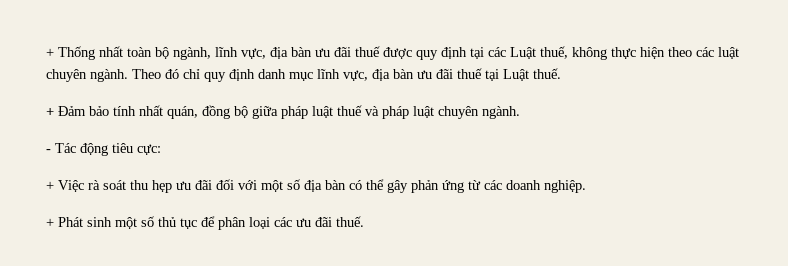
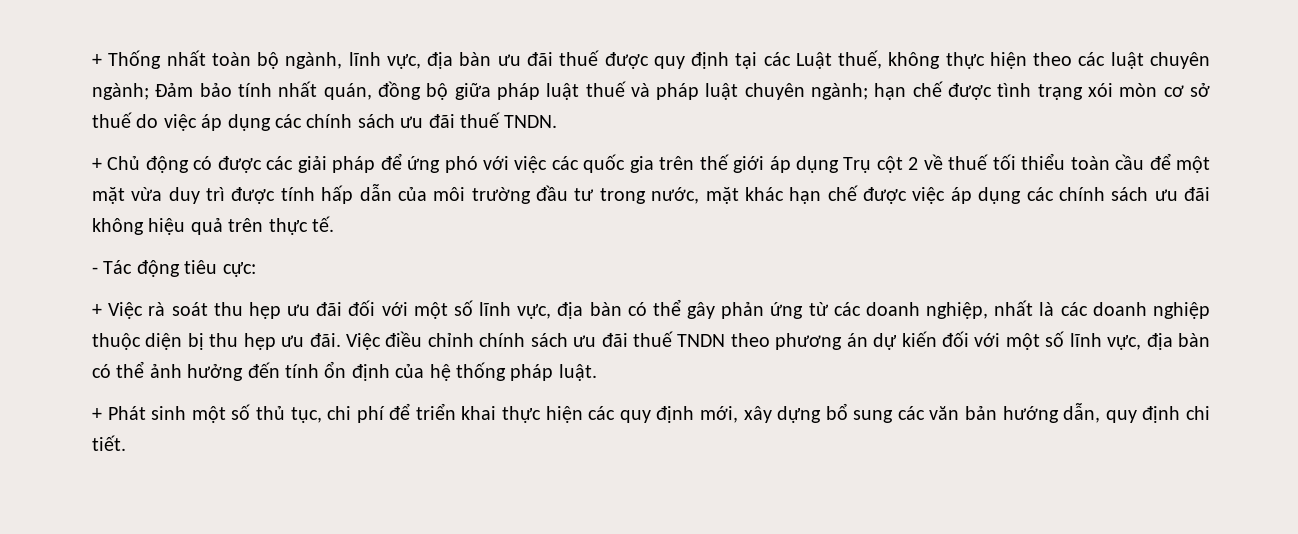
[90,68,561,82] [46,108,54,116] ngành. Theo đó chỉ quy định danh mục lĩnh vực, địa bàn ưu đãi thuế tại Luật thuế. // + -> [92,83,149,100] ngành;
[482,106,520,119] ngành. -> [811,81,1211,100] [92,112,558,131] [92,153,1211,173] [92,184,1210,204] [92,216,334,235] ngành; hạn chế được tình trạng xói mòn cơ sở thuế do việc áp dụng các chính sách ưu đãi thuế TNDN. // + Chủ động có được các giải pháp để ứng phó với việc các quốc gia trên thế giới áp dụng Trụ cột 2 về thuế tối thiểu toàn cầu để một mặt vừa duy trì được tính hấp dẫn của môi trường đầu tư trong nước, mặt khác hạn chế được việc áp dụng các chính sách ưu đãi không hiệu quả trên thực tế.
(301, 184) none -> [479,302,552,319] lĩnh vực,
[544,180,586,193] nghiệp. -> [926,300,1211,319] [92,331,1210,350] [92,361,597,381] nghiệp, nhất là các doanh nghiệp thuộc diện bị thu hẹp ưu đãi. Việc điều chỉnh chính sách ưu đãi thuế TNDN theo phương án dự kiến đối với một số lĩnh vực, địa bàn có thể ảnh hưởng đến tính ổn định của hệ thống pháp luật.
[180,216,364,230] tục để phân loại các ưu đãi thuế. -> [290,403,1210,423] [92,435,126,451] tục, chi phí để triển khai thực hiện các quy định mới, xây dựng bổ sung các văn bản hướng dẫn, quy định chi tiết.

